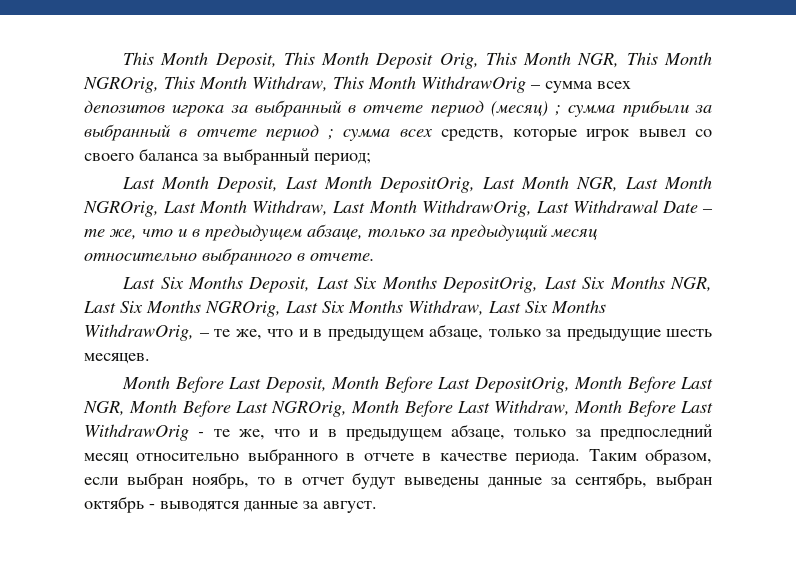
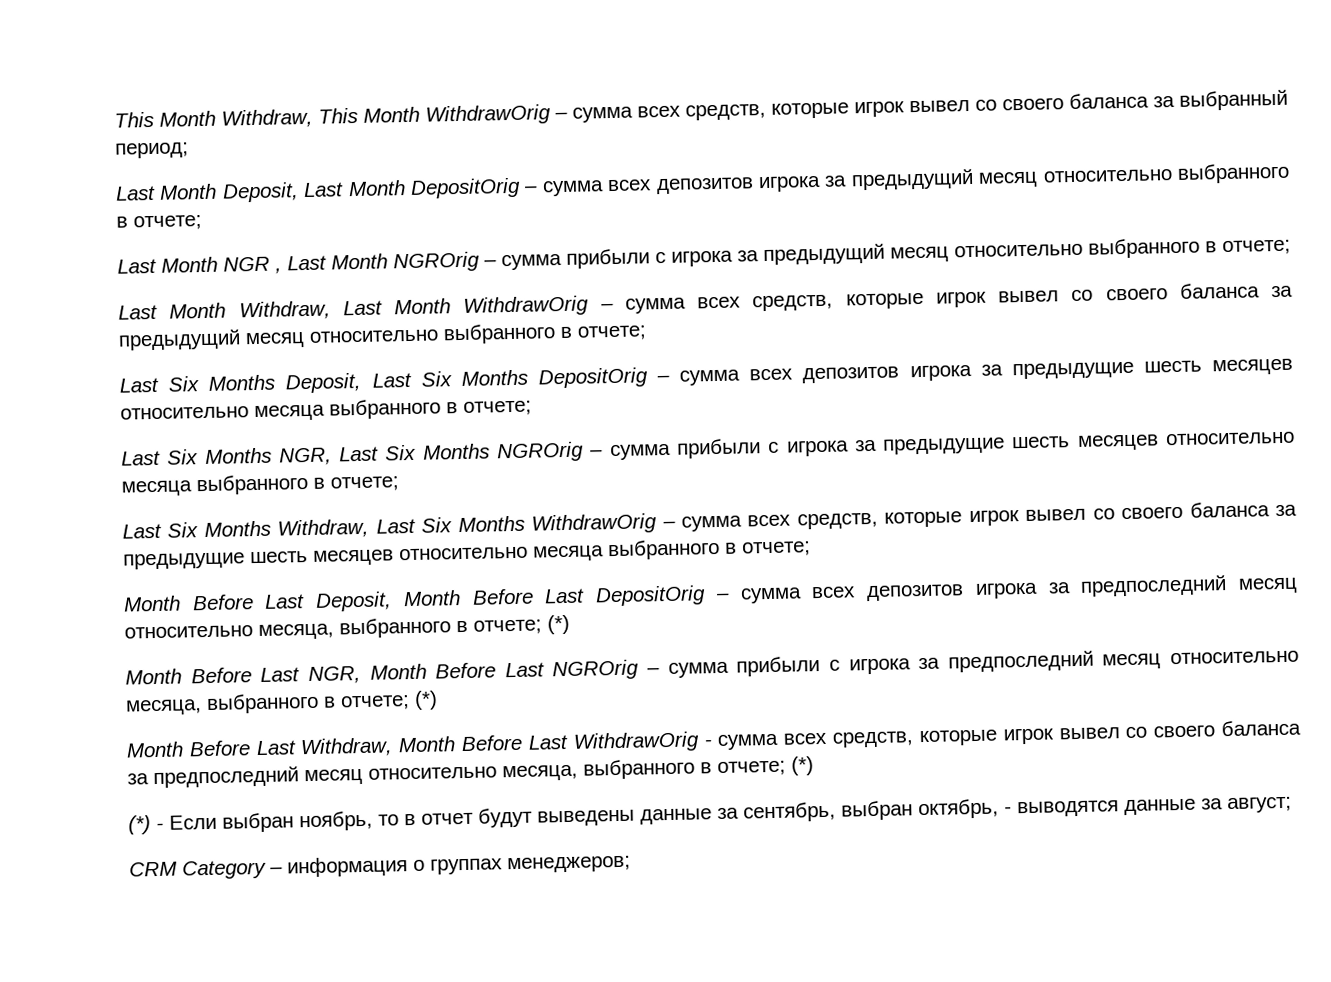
[123,52,713,69] [83,76,247,93] This Month Deposit, This Month Deposit Orig, This Month NGR, This Month NGROrig, This Month -> [114,110,216,128] This Month
[84,100,712,117] [84,124,432,141] депозитов игрока за выбранный в отчете период (месяц) ; сумма прибыли за выбранный в отчете период ; сумма всех -> (681, 111) none
[379,176,712,193] [83,200,714,217] [84,224,597,241] [84,248,375,265] DepositOrig, Last Month NGR, Last Month NGROrig, Last Month Withdraw, Last Month WithdrawOrig, Last Withdrawal Date – те же, что и в предыдущем абзаце, только за предыдущий месяц относительно выбранного в отчете. -> [410,162,1290,199] [116,215,202,231] [117,237,1291,274] [118,282,1293,321] [118,323,647,351] DepositOrig – сумма всех депозитов игрока за предыдущий месяц относительно выбранного в отчете; // Last Month NGR , Last Month NGROrig – сумма прибыли с игрока за предыдущий месяц относительно выбранного в отчете; // Last Month Withdraw, Last Month WithdrawOrig – сумма всех средств, которые игрок вывел со своего баланса за предыдущий месяц относительно выбранного в отчете;
[442,276,539,293] DepositOrig, -> [537,358,1293,389] [120,398,532,422] DepositOrig – сумма всех депозитов игрока за предыдущие шесть месяцев относительно месяца выбранного в отчете; //
[205,300,281,317] NGROrig, -> [497,431,1295,463] [121,473,399,497] NGROrig – сумма прибыли с игрока за предыдущие шесть месяцев относительно месяца выбранного в отчете; //
[84,324,712,341] [84,353,150,364] WithdrawOrig, – те же, что и в предыдущем абзаце, только за предыдущие шесть месяцев. -> [531,501,1297,535] [123,538,811,570] WithdrawOrig – сумма всех средств, которые игрок вывел со своего баланса за предыдущие шесть месяцев относительно месяца выбранного в отчете;
[473,376,570,393] DepositOrig, -> [595,575,1299,607] [124,614,570,640] DepositOrig – сумма всех депозитов игрока за предпоследний месяц относительно месяца, выбранного в отчете; (*) //
[271,400,348,417] NGROrig, -> [552,650,1299,681] [125,690,438,716] NGROrig – сумма прибыли с игрока за предпоследний месяц относительно месяца, выбранного в отчете; (*) //
[213,424,713,441] [84,448,713,465] [84,477,119,485] те же, что и в предыдущем абзаце, только за предпоследний месяц относительно выбранного в отчете в качестве периода. Таким образом, если -> [717,719,1302,751] [127,756,814,789] [128,814,217,835] сумма всех средств, которые игрок вывел со своего баланса за предпоследний месяц относительно месяца, выбранного в отчете; (*) // (*) - Если
[84,496,144,513] октябрь -> [918,798,999,820] октябрь,
[323,501,377,513] август. -> [1227,796,1292,814] [129,855,631,880] август; // CRM Category – информация о группах менеджеров;

